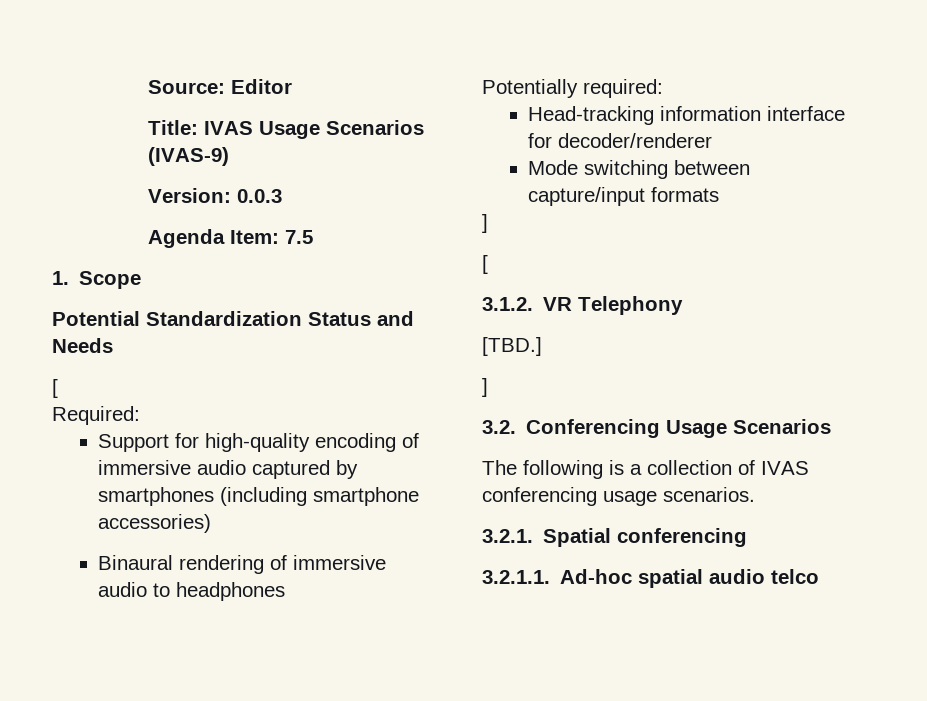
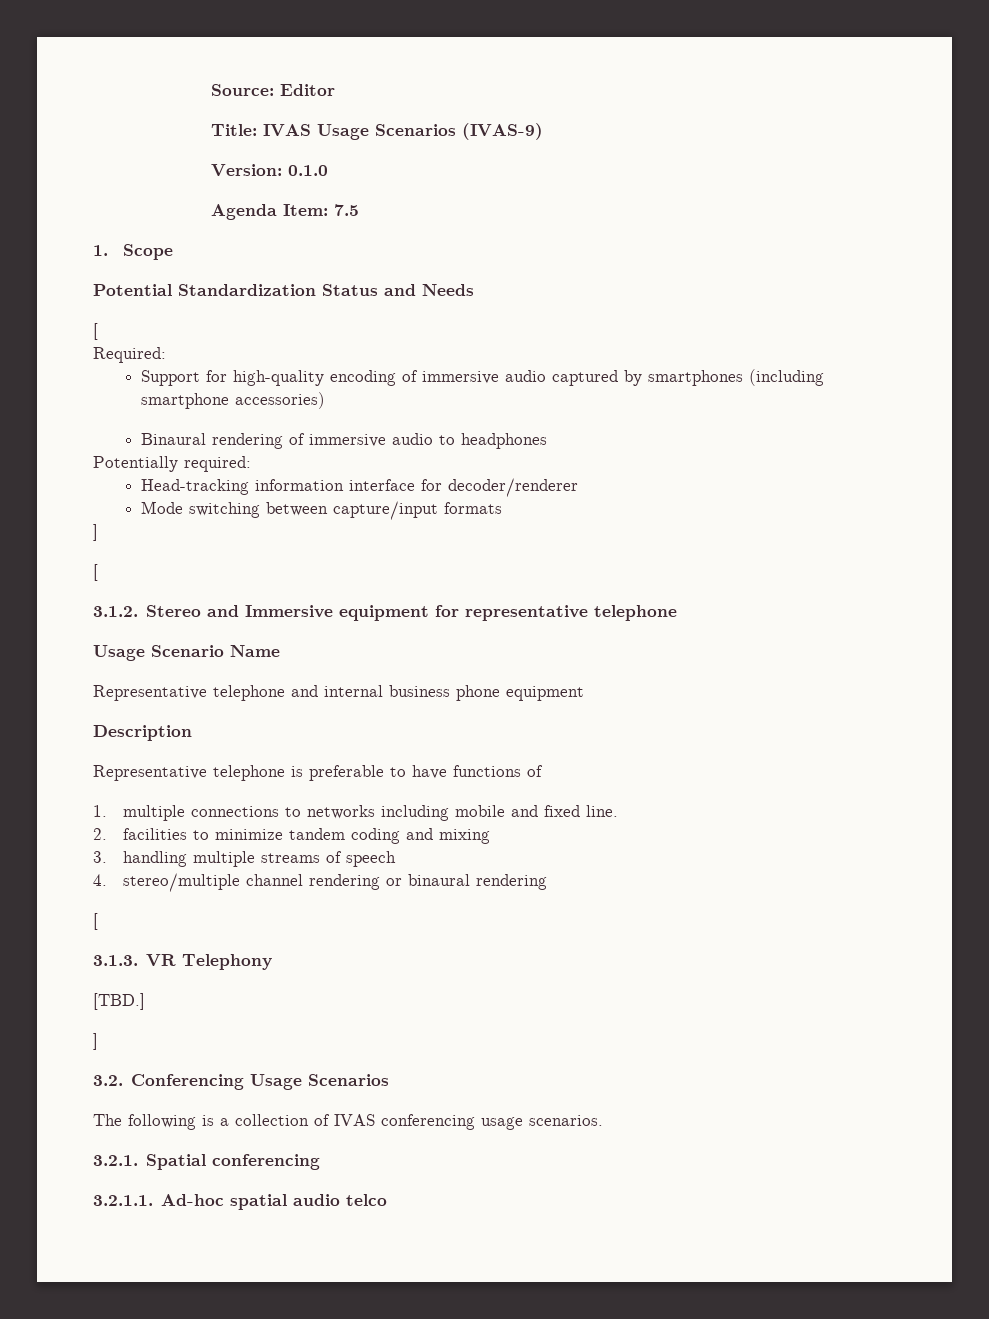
[236,189,282,203] 0.0.3 -> [288,165,329,176] 0.1.0
(533, 304) none -> [146,605,678,621] [93,645,280,661] [93,685,584,701] [93,725,192,741] [93,765,543,781] [93,805,618,821] [93,828,490,844] [93,851,396,867] [93,873,547,892] [93,913,98,930] [93,955,138,966] Stereo and Immersive equipment for representative telephone // Usage Scenario Name // Representative telephone and internal business phone equipment // Description // Representative telephone is preferable to have functions of // 1. multiple connections to networks including mobile and fixed line. // 2. facilities to minimize tandem coding and mixing // 3. handling multiple streams of speech // 4. stereo/multiple channel rendering or binaural rendering // [ // 3.1.3.

